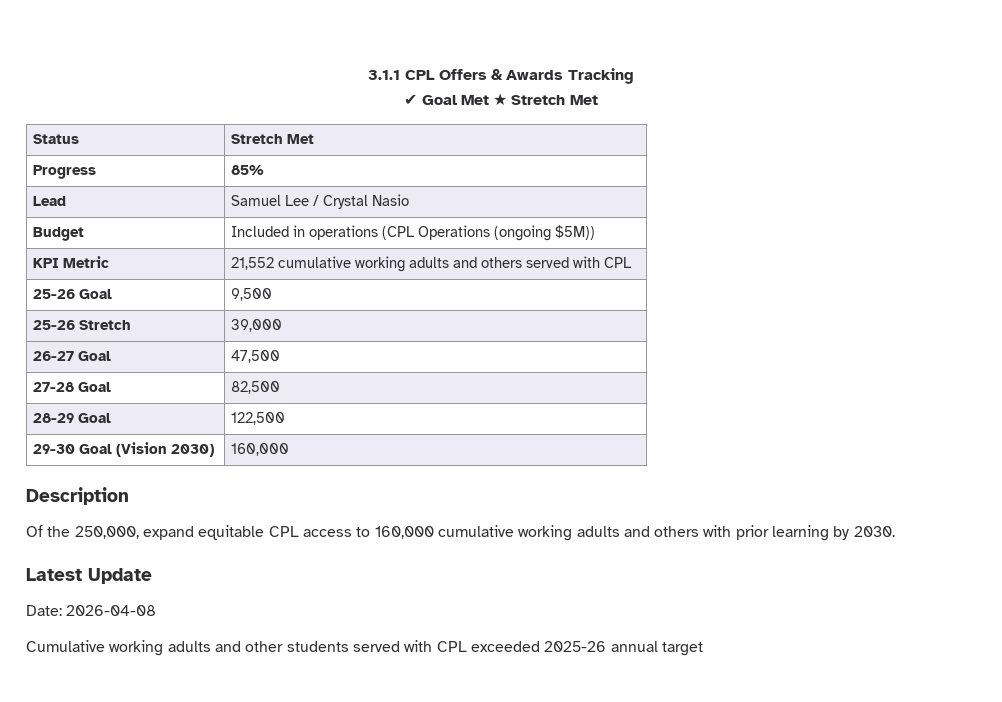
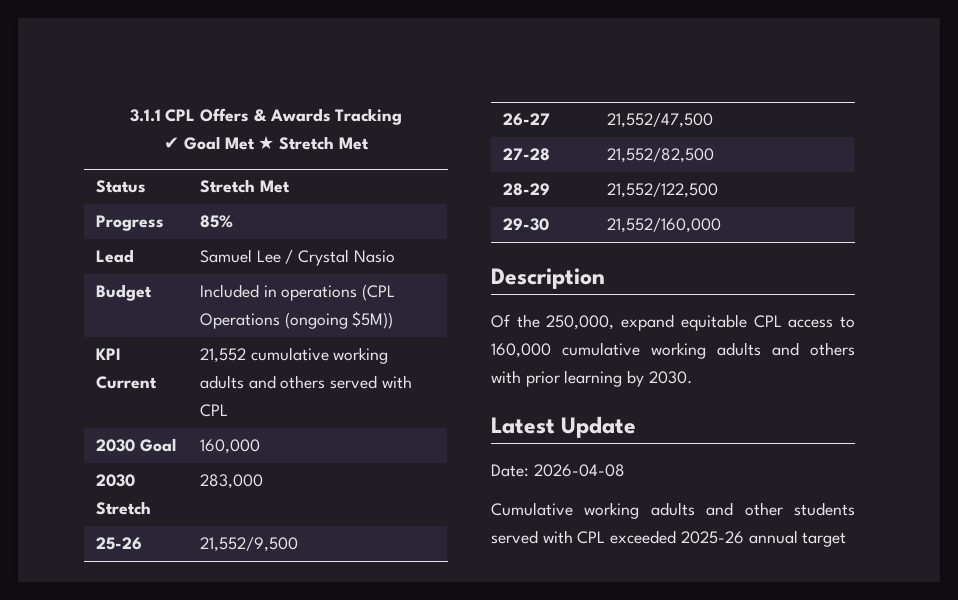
[62,256,109,268] Metric -> [95,376,157,389] Current
[32,289,112,299] [230,288,272,301] [32,320,131,330] [230,319,282,332] 25-26 Goal | 9,500 // 25-26 Stretch | 39,000 -> [95,438,176,452] [199,439,260,454] [95,474,135,487] [95,501,151,515] [199,474,263,489] [95,537,142,550] [199,536,298,552] 2030 Goal | 160,000 // 2030 Stretch | 283,000 // 25-26 | 21,552/9,500
[77,351,111,361] [230,350,280,363] Goal | 47,500 -> [606,112,713,128] | 21,552/47,500
[77,382,111,392] [230,381,280,394] Goal | 82,500 -> [606,147,714,163] | 21,552/82,500
[77,413,111,423] [230,412,285,425] Goal | 122,500 -> [606,182,718,198] | 21,552/122,500
[78,442,214,457] [230,443,289,456] Goal (Vision 2030) | 160,000 -> [606,217,721,233] | 21,552/160,000

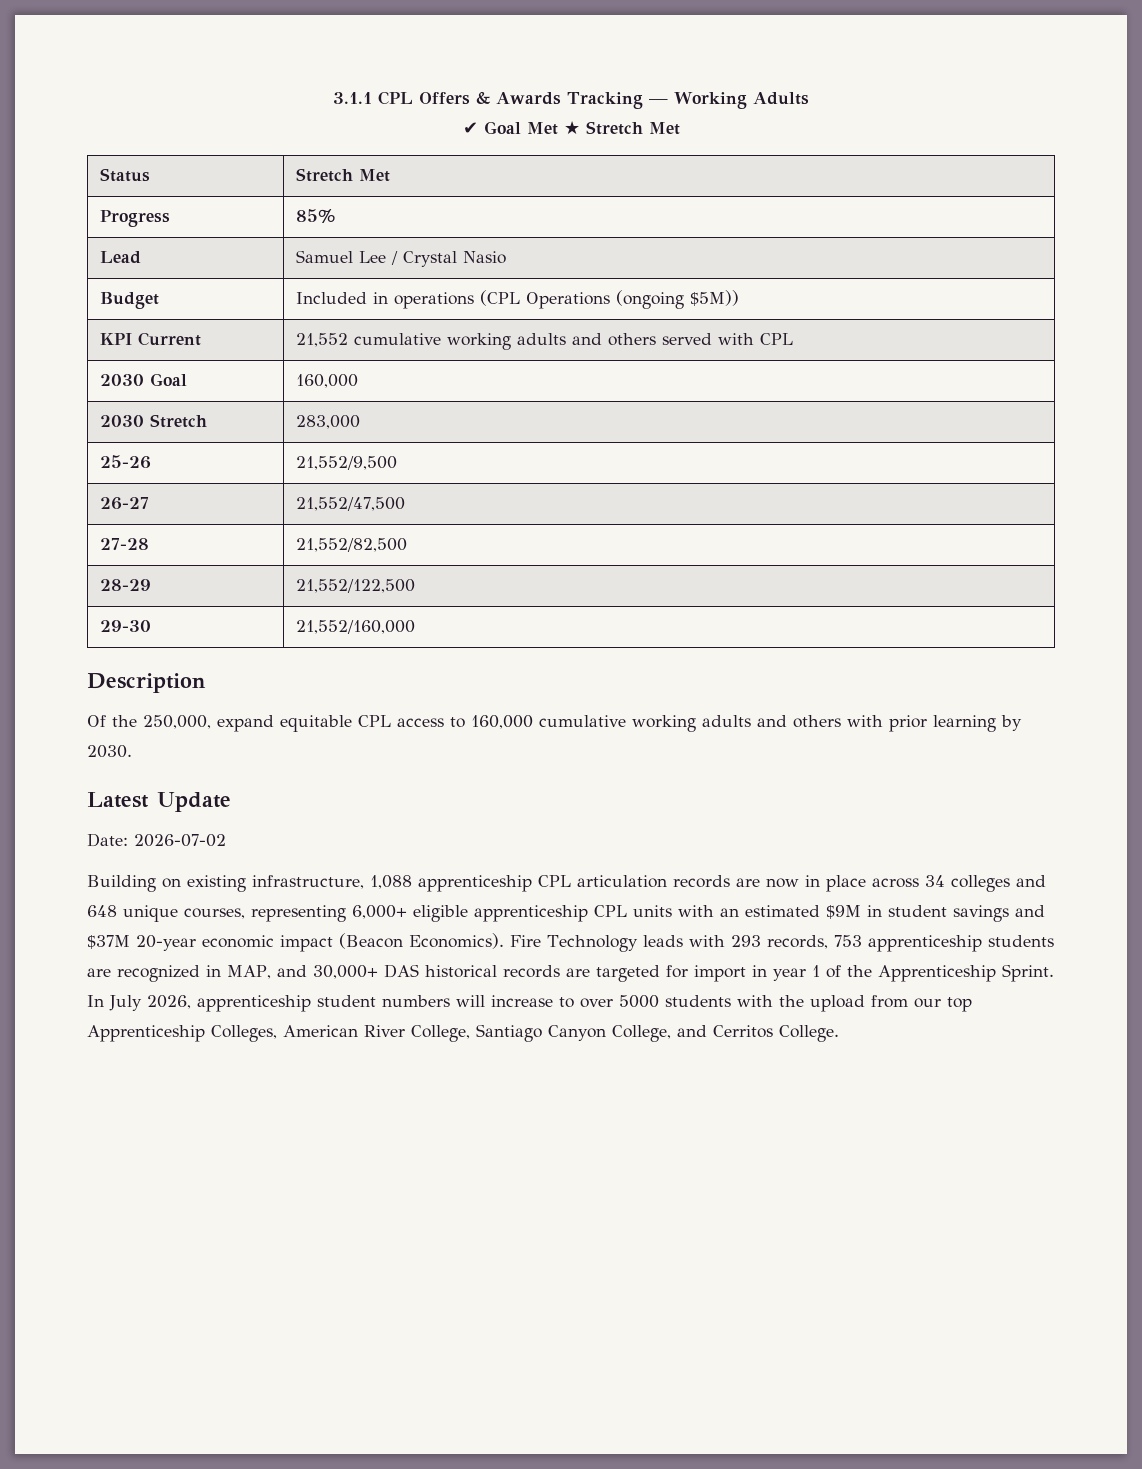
(403, 116) none -> [648,92,809,109] — Working Adults
[533,464,625,477] [491,502,855,519] [491,530,847,547] 2026-04-08 // Cumulative working adults and other students served with CPL exceeded 2025-26 annual target -> [134,834,226,847] [87,875,1046,892] [87,905,1045,922] [87,933,1054,952] [87,964,1054,982] [87,995,972,1012] [87,1024,839,1042] 2026-07-02 // Building on existing infrastructure, 1,088 apprenticeship CPL articulation records are now in place across 34 colleges and 648 unique courses, representing 6,000+ eligible apprenticeship CPL units with an estimated $9M in student savings and $37M 20-year economic impact (Beacon Economics). Fire Technology leads with 293 records, 753 apprenticeship students are recognized in MAP, and 30,000+ DAS historical records are targeted for import in year 1 of the Apprenticeship Sprint. In July 2026, apprenticeship student numbers will increase to over 5000 students with the upload from our top Apprenticeship Colleges, American River College, Santiago Canyon College, and Cerritos College.

